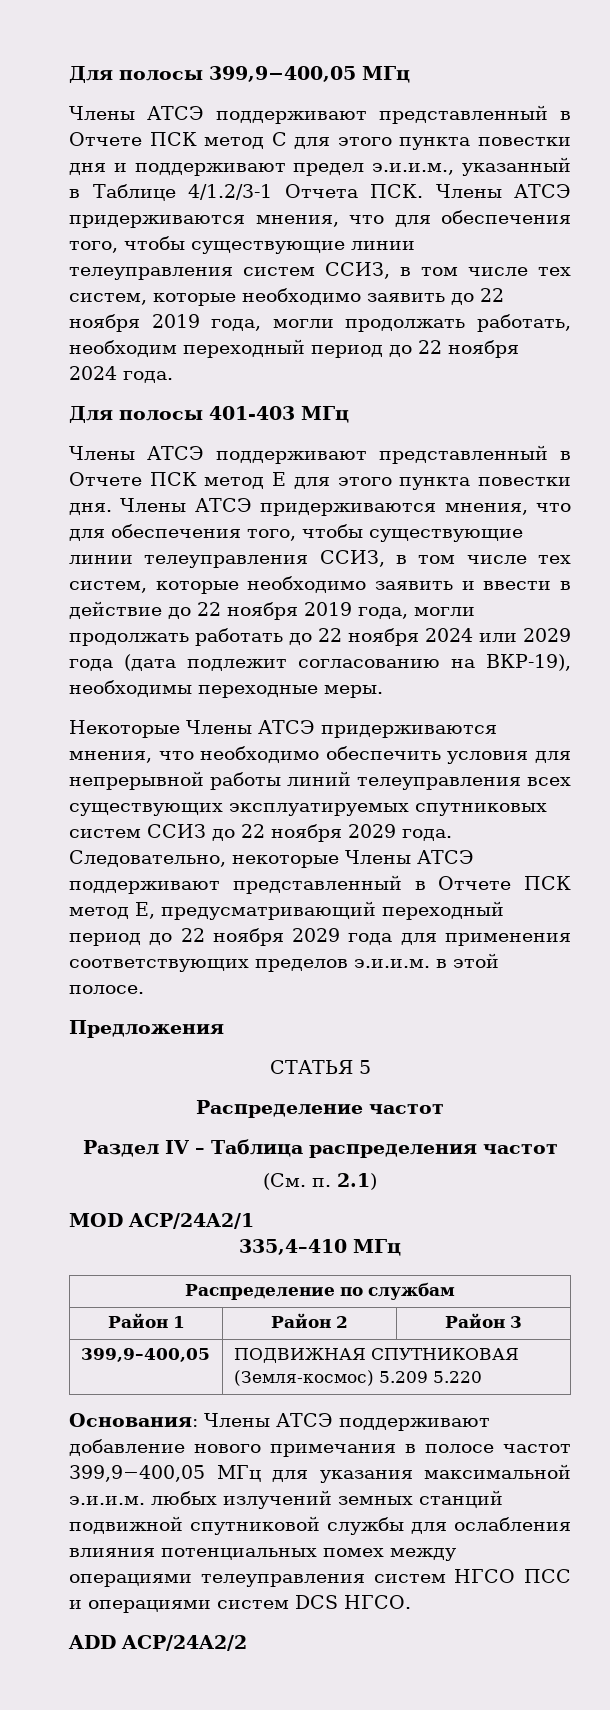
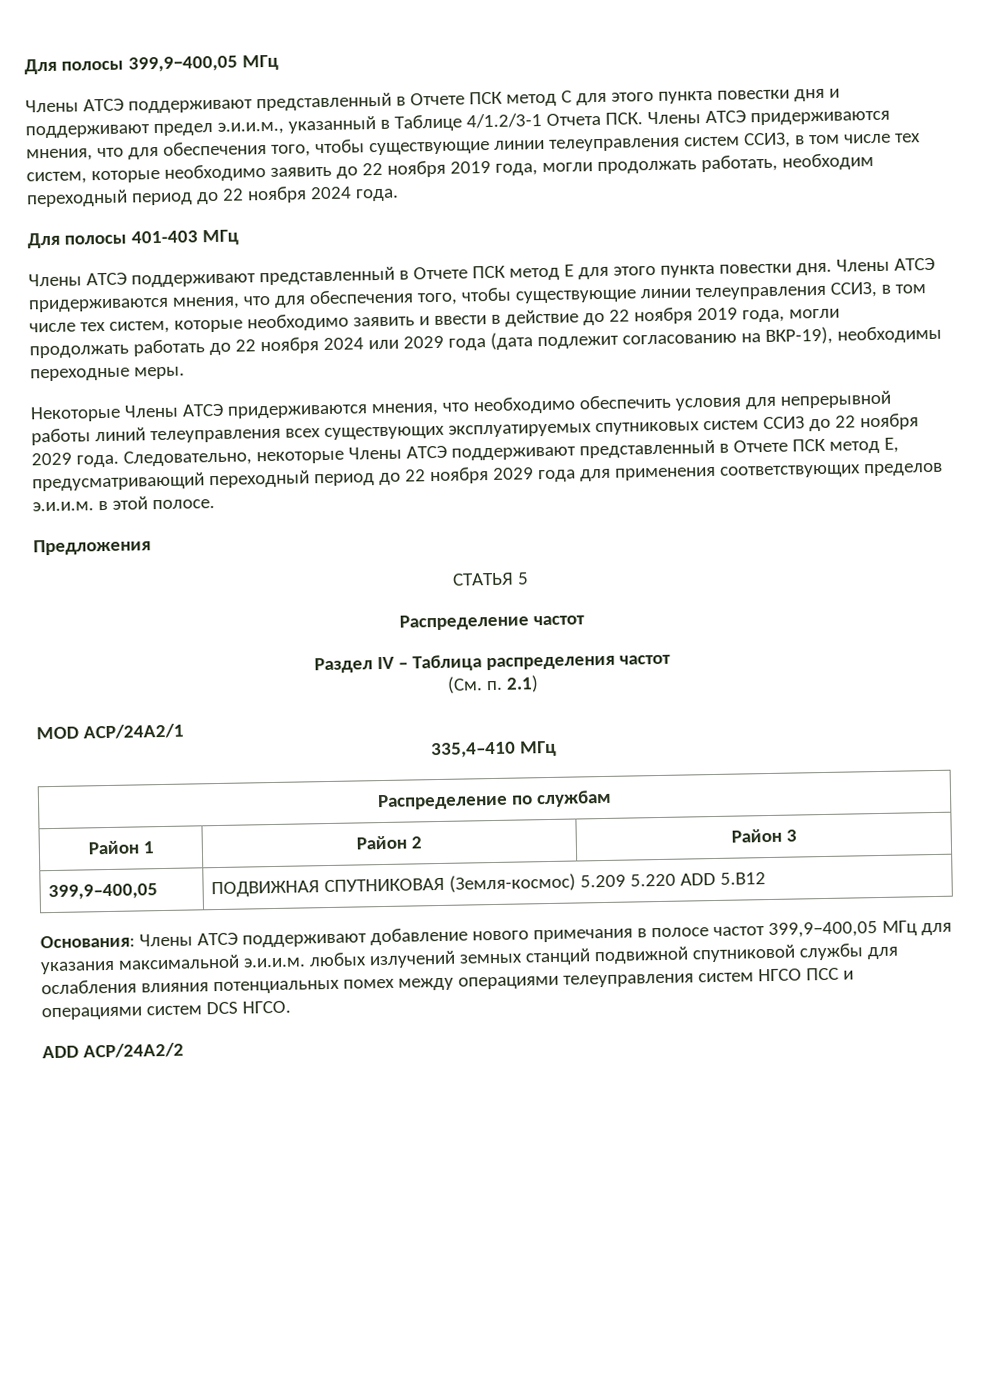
(482, 1377) none -> [679,872,766,886] ADD 5.B12

